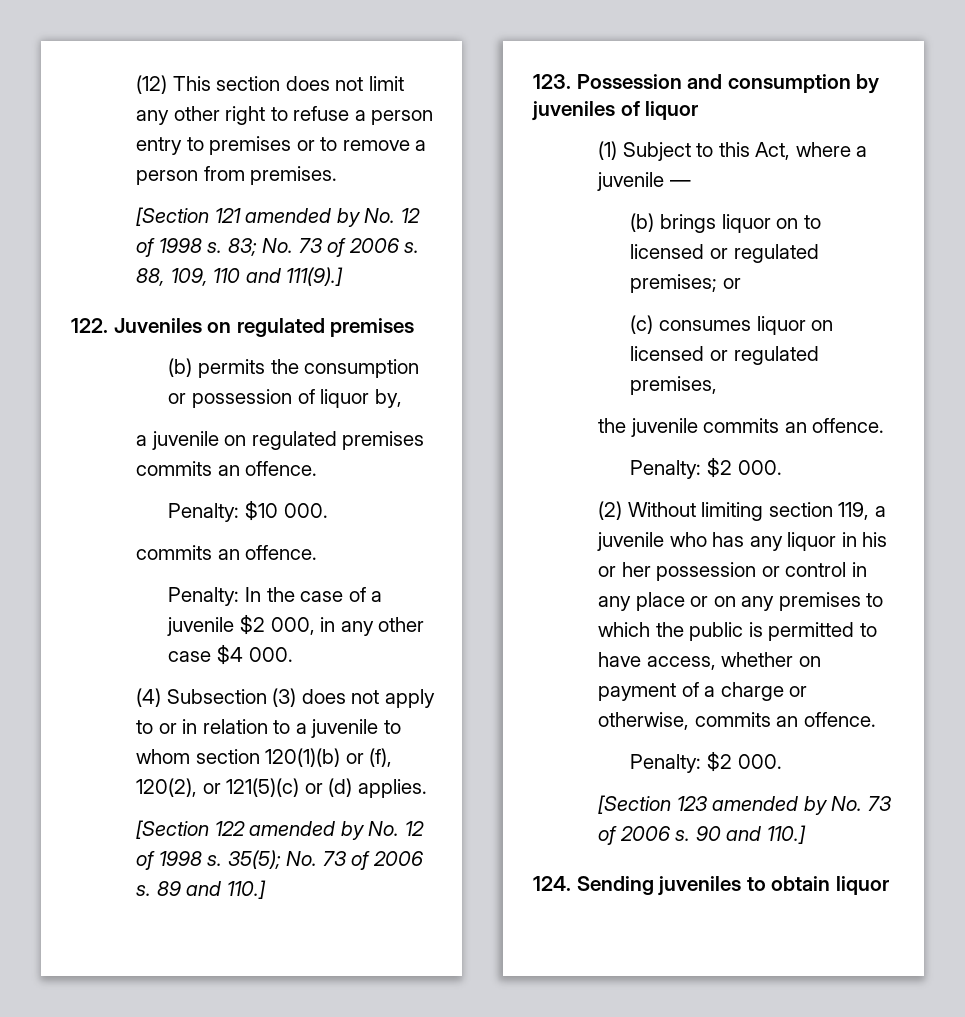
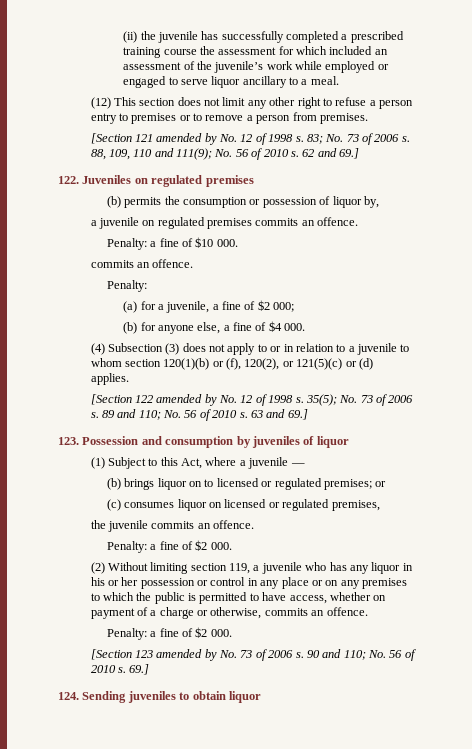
(135, 84) none -> [123,31,404,43] [123,46,388,58] [123,61,389,73] [123,76,339,88] (ii) the juvenile has successfully completed a prescribed training course the assessment for which included an assessment of the juvenile’s work while employed or engaged to serve liquor ancillary to a meal. //
[286,267,344,286] 111(9).] -> [176,148,360,160] 111(9); No. 56 of 2010 s. 62 and 69.]
(240, 512) none -> [150,238,194,247] a fine of
[244,587,383,602] [167,614,425,636] [168,651,212,662] In the case of a juvenile $2 000, in any other case -> [123,300,295,313] [123,322,267,334] // (a) for a juvenile, a fine of $2 000; // (b) for anyone else, a fine of
[226,880,266,899] 110.] -> [138,409,308,421] 110; No. 56 of 2010 s. 63 and 69.]
(702, 469) none -> [150,541,194,550] a fine of
(702, 763) none -> [150,628,194,637] a fine of
[766,825,806,844] 110.] -> [343,649,416,661] [90,664,150,675] 110; No. 56 of 2010 s. 69.]

